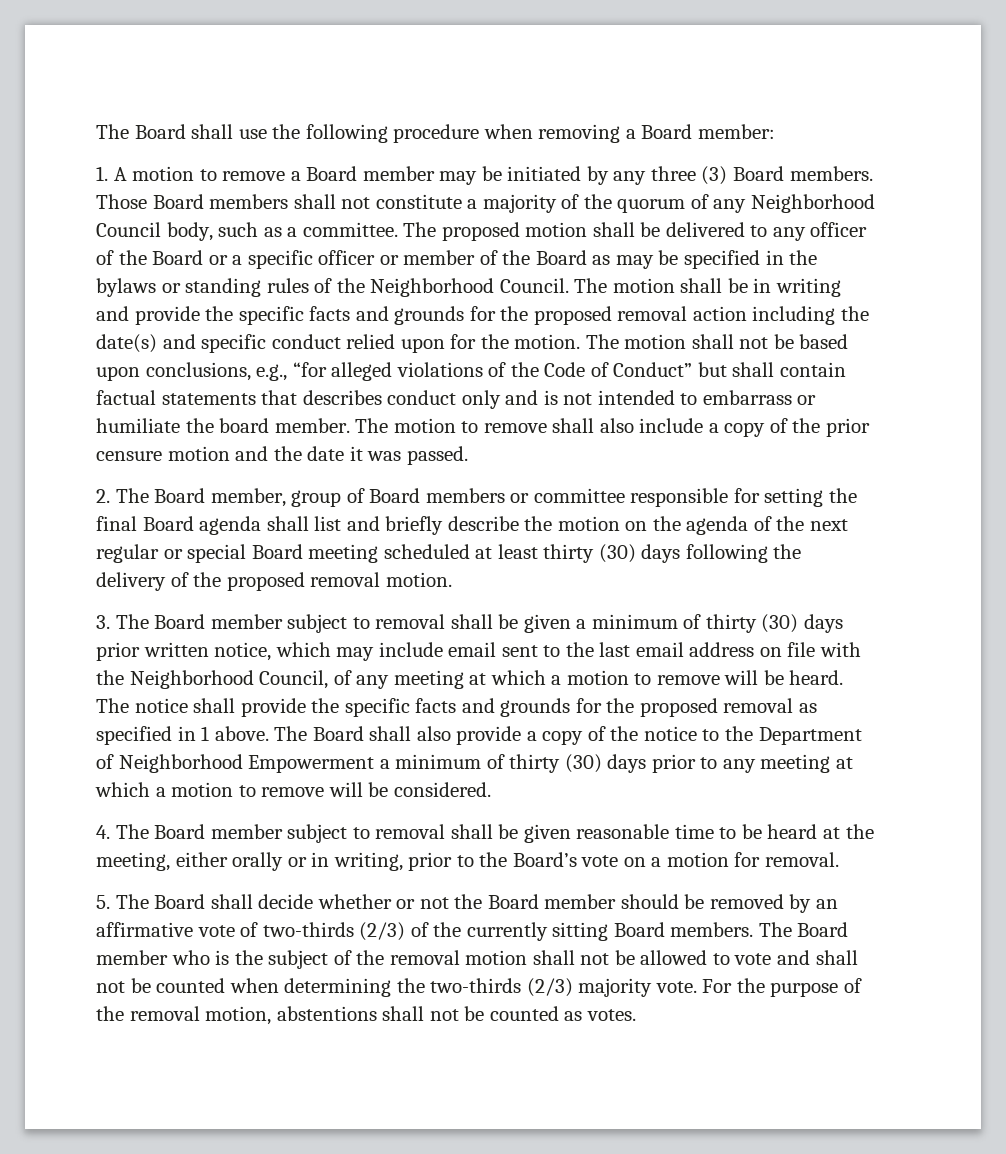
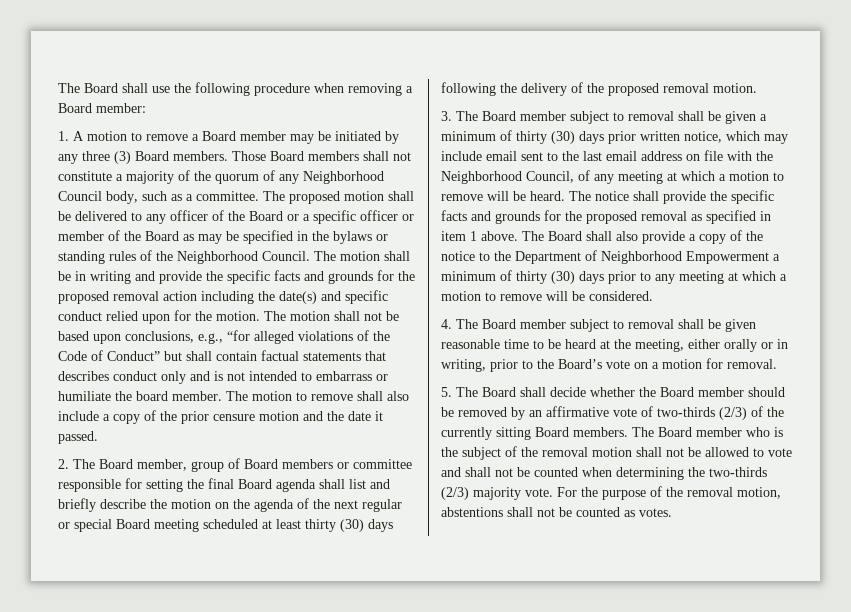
[367,451,402,461] was -> (383, 416) none
(196, 733) none -> [441,231,466,241] item
[396,897,449,909] or not -> (635, 392) none

